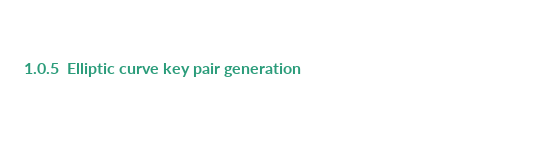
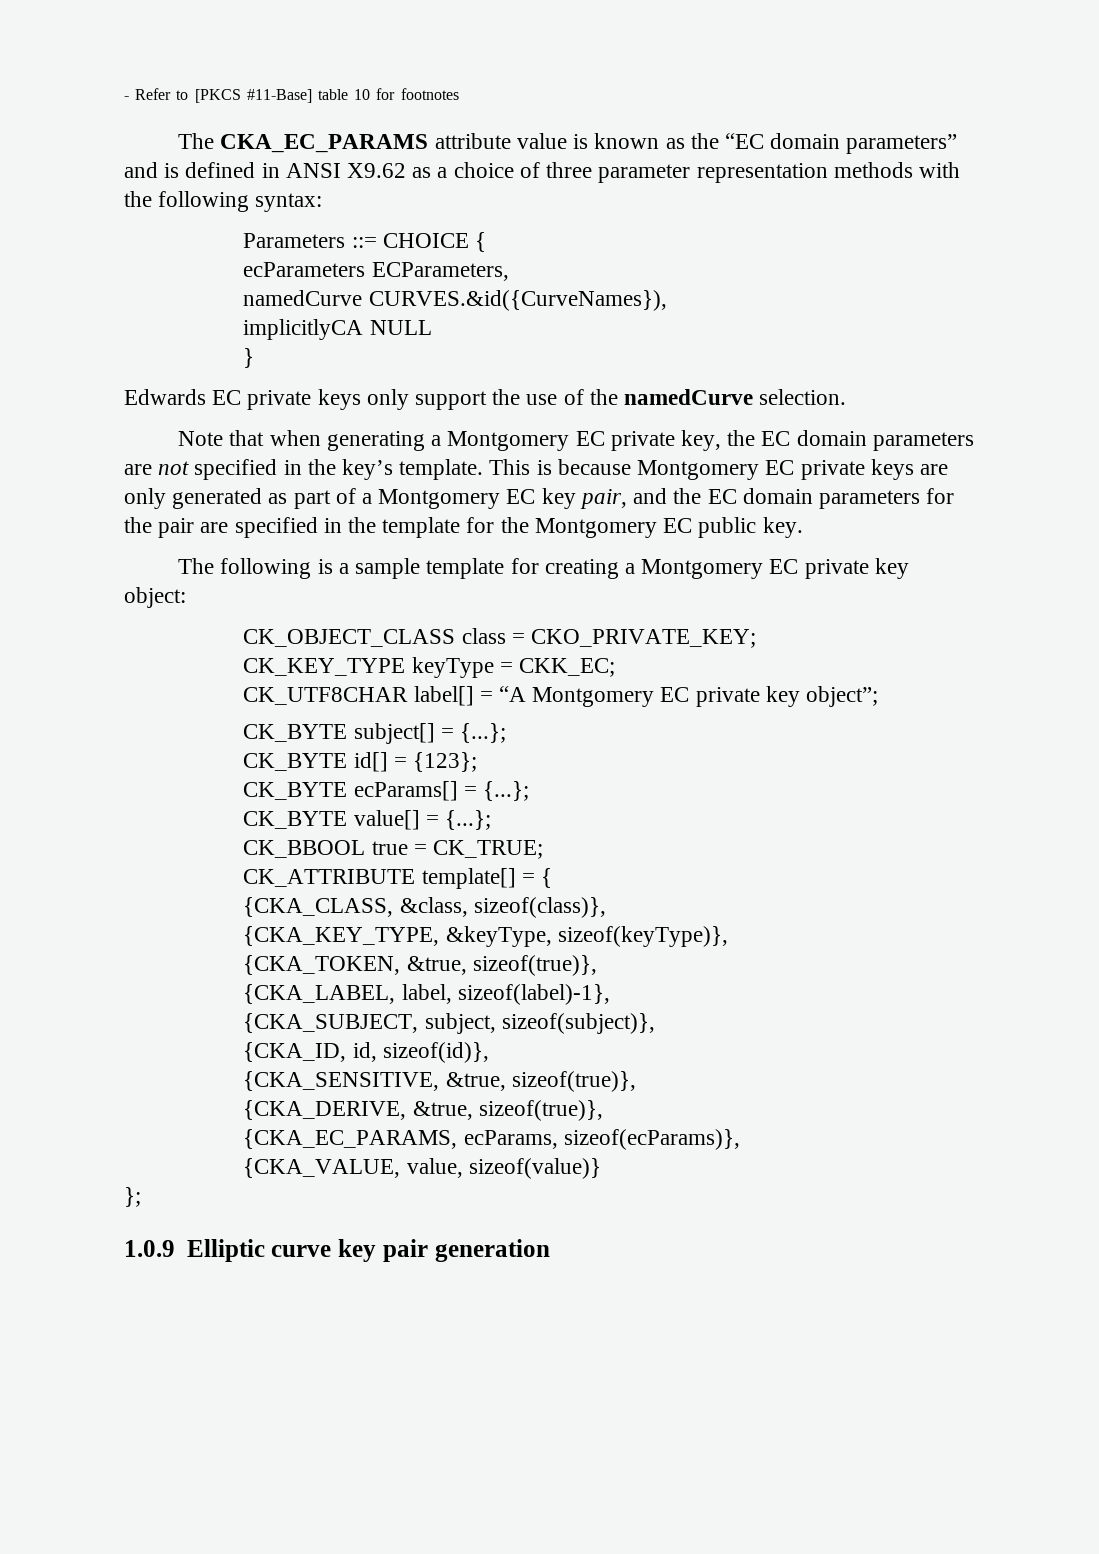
[24,63,59,74] 1.0.5 -> [124,88,459,103] [178,133,958,154] [124,162,960,183] [124,191,323,212] [243,232,486,252] [243,262,509,281] [243,290,667,311] [243,319,432,340] [243,348,255,368] [124,389,847,410] [178,430,974,451] [124,459,948,480] [124,488,955,509] [124,517,803,538] [178,558,909,579] [124,587,186,608] [243,628,756,648] [243,657,615,678] [243,686,879,707] [243,723,506,744] [243,752,477,772] [243,781,529,801] [243,810,491,830] [243,840,543,859] [243,868,552,889] [243,897,606,918] [243,926,728,947] [243,955,597,976] [243,984,610,1005] [243,1013,655,1034] [243,1042,489,1063] [243,1071,636,1092] [243,1100,603,1121] [243,1129,740,1150] [243,1158,601,1179] [124,1187,141,1207] [124,1240,175,1257] - Refer to [PKCS #11-Base] table 10 for footnotes // The CKA_EC_PARAMS attribute value is known as the “EC domain parameters” and is defined in ANSI X9.62 as a choice of three parameter representation methods with the following syntax: // Parameters ::= CHOICE { // ecParameters ECParameters, // namedCurve CURVES.&id({CurveNames}), // implicitlyCA NULL // } // Edwards EC private keys only support the use of the namedCurve selection. // Note that when generating a Montgomery EC private key, the EC domain parameters are not specified in the key’s template. This is because Montgomery EC private keys are only generated as part of a Montgomery EC key pair, and the EC domain parameters for the pair are specified in the template for the Montgomery EC public key. // The following is a sample template for creating a Montgomery EC private key object: // CK_OBJECT_CLASS class = CKO_PRIVATE_KEY; // CK_KEY_TYPE keyType = CKK_EC; // CK_UTF8CHAR label[] = “A Montgomery EC private key object”; // CK_BYTE subject[] = {...}; // CK_BYTE id[] = {123}; // CK_BYTE ecParams[] = {...}; // CK_BYTE value[] = {...}; // CK_BBOOL true = CK_TRUE; // CK_ATTRIBUTE template[] = { // {CKA_CLASS, &class, sizeof(class)}, // {CKA_KEY_TYPE, &keyType, sizeof(keyType)}, // {CKA_TOKEN, &true, sizeof(true)}, // {CKA_LABEL, label, sizeof(label)-1}, // {CKA_SUBJECT, subject, sizeof(subject)}, // {CKA_ID, id, sizeof(id)}, // {CKA_SENSITIVE, &true, sizeof(true)}, // {CKA_DERIVE, &true, sizeof(true)}, // {CKA_EC_PARAMS, ecParams, sizeof(ecParams)}, // {CKA_VALUE, value, sizeof(value)} // }; // 1.0.9

